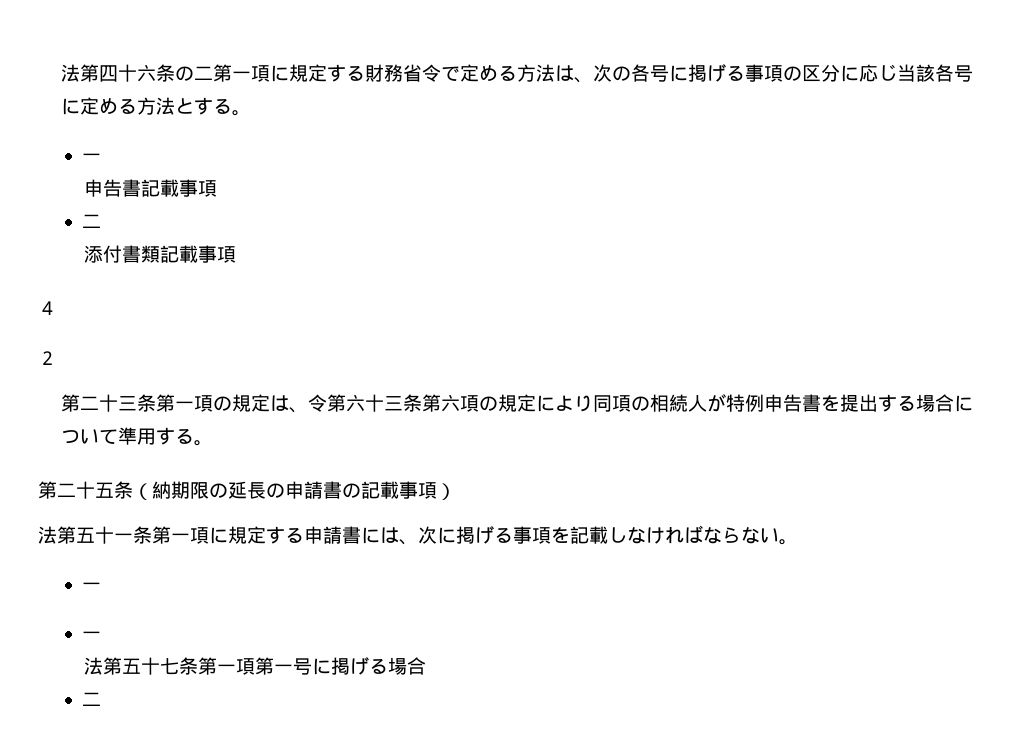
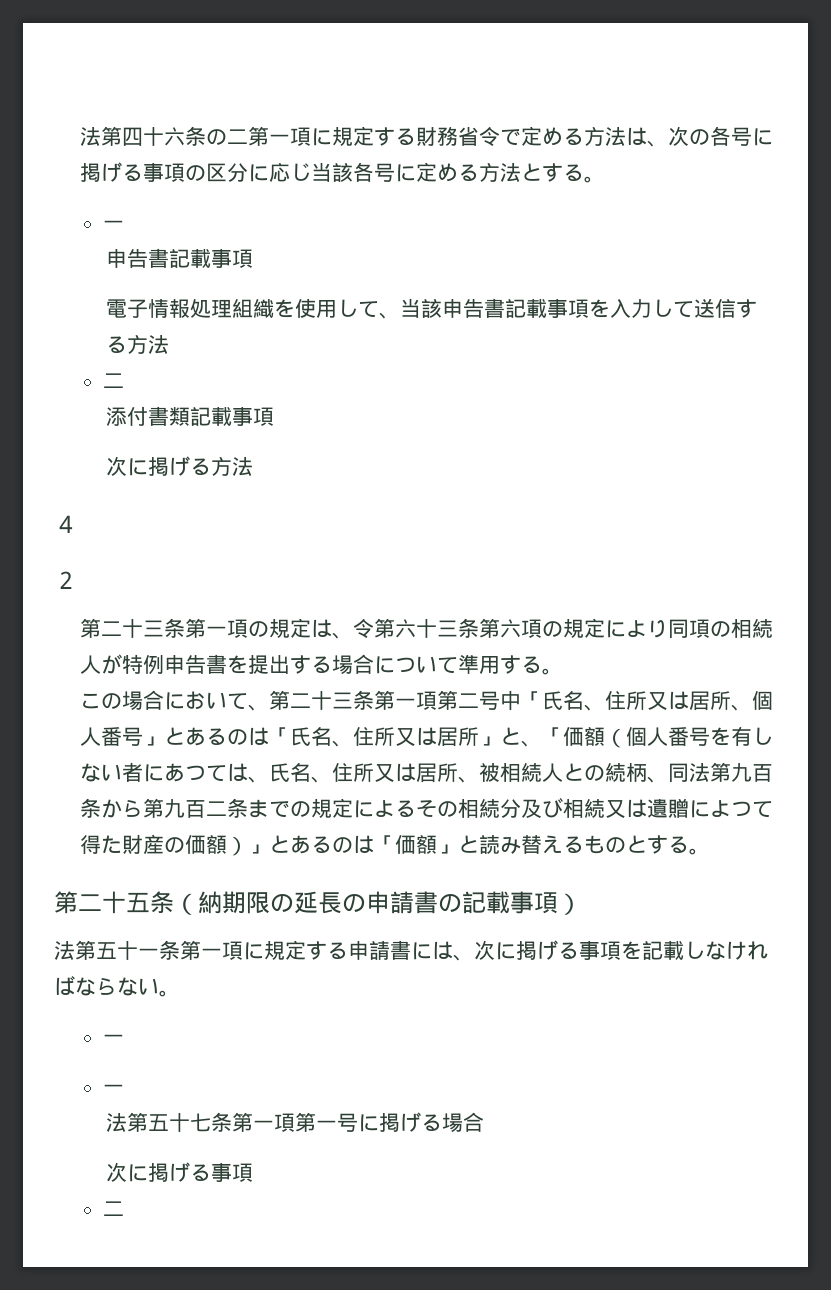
(218, 188) none -> [106,298,758,319] [106,334,170,354] // 電子情報処理組織を使用して、当該申告書記載事項を入力して送信する方法
(237, 254) none -> [106,456,254,476] // 次に掲げる方法
(214, 443) none -> [80,690,774,711] [80,726,774,748] [80,762,774,783] [80,798,774,818] [80,834,711,856] // この場合において、第二十三条第一項第二号中「氏名、住所又は居所、個人番号」とあるのは「氏名、住所又は居所」と、「価額（個人番号を有しない者にあつては、氏名、住所又は居所、被相続人との続柄、同法第九百条から第九百二条までの規定によるその相続分及び相続又は遺贈によつて得た財産の価額）」とあるのは「価額」と読み替えるものとする。
(427, 666) none -> [106,1162,254,1182] // 次に掲げる事項

